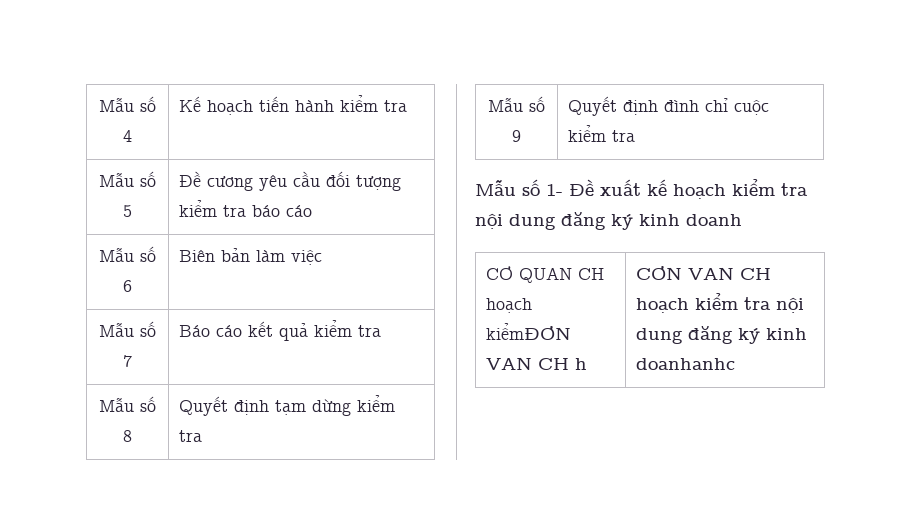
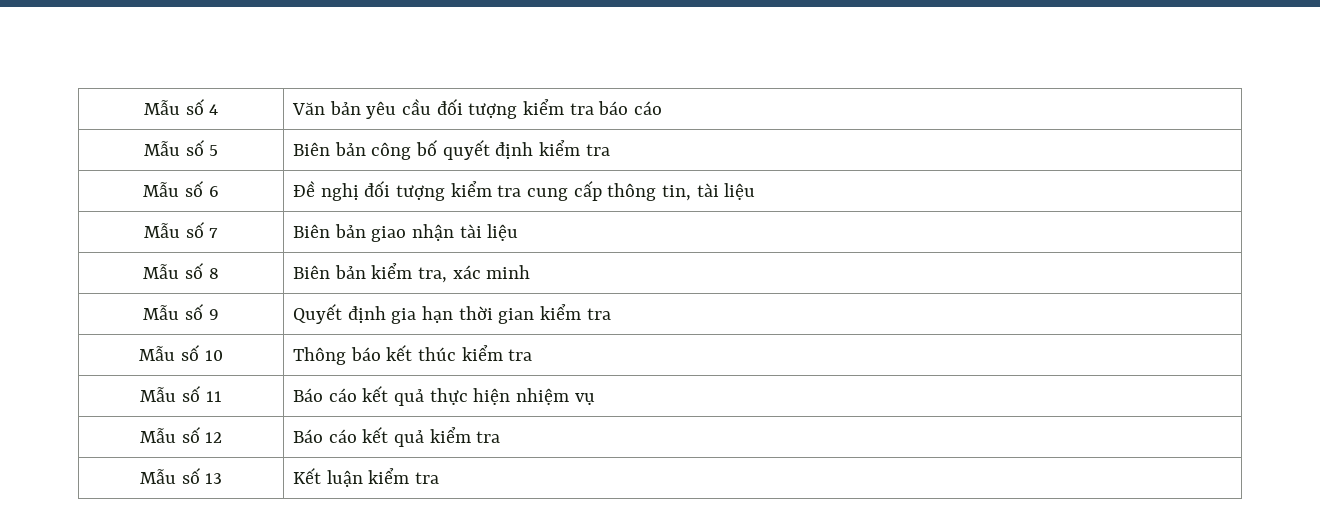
[179,95,408,115] [99,171,156,187] [123,205,132,217] [179,171,254,191] Kế hoạch tiến hành kiểm tra // Mẫu số 5 | Đề cương -> [292,101,361,115] Văn bản
[123,280,132,292] [179,248,323,265] [99,321,156,337] [123,355,132,367] 6 | Biên bản làm việc // Mẫu số 7 -> [209,145,219,156] [293,140,610,160] [143,181,219,197] [293,181,756,201] [143,222,219,238] [293,224,519,242] [143,263,219,279] [293,263,531,283] [143,304,219,320] [293,304,611,324] [139,345,223,361] [293,345,533,365] [140,386,222,402] [293,386,595,406] [139,427,223,443] 5 | Biên bản công bố quyết định kiểm tra // Mẫu số 6 | Đề nghị đối tượng kiểm tra cung cấp thông tin, tài liệu // Mẫu số 7 | Biên bản giao nhận tài liệu // Mẫu số 8 | Biên bản kiểm tra, xác minh // Mẫu số 9 | Quyết định gia hạn thời gian kiểm tra // Mẫu số 10 | Thông báo kết thúc kiểm tra // Mẫu số 11 | Báo cáo kết quả thực hiện nhiệm vụ // Mẫu số 12
[123,430,132,442] [179,395,396,416] [179,430,203,442] [488,96,545,112] [512,130,521,142] [568,96,770,116] [568,125,636,142] [475,179,808,199] [475,212,742,230] [486,266,605,283] [486,298,533,313] [486,323,572,340] [486,357,588,370] [636,266,772,280] [636,293,805,313] [636,326,808,344] [636,358,736,370] 8 | Quyết định tạm dừng kiểm tra // Mẫu số 9 | Quyết định đình chỉ cuộc kiểm tra // Mẫu số 1- Đề xuất kế hoạch kiểm tra nội dung đăng ký kinh doanh // CƠ QUAN CH hoạch kiểmĐƠN VAN CH h | CƠN VAN CH hoạch kiểm tra nội dung đăng ký kinh doanhanhc -> [205,473,223,484] [293,468,440,487] 13 | Kết luận kiểm tra

